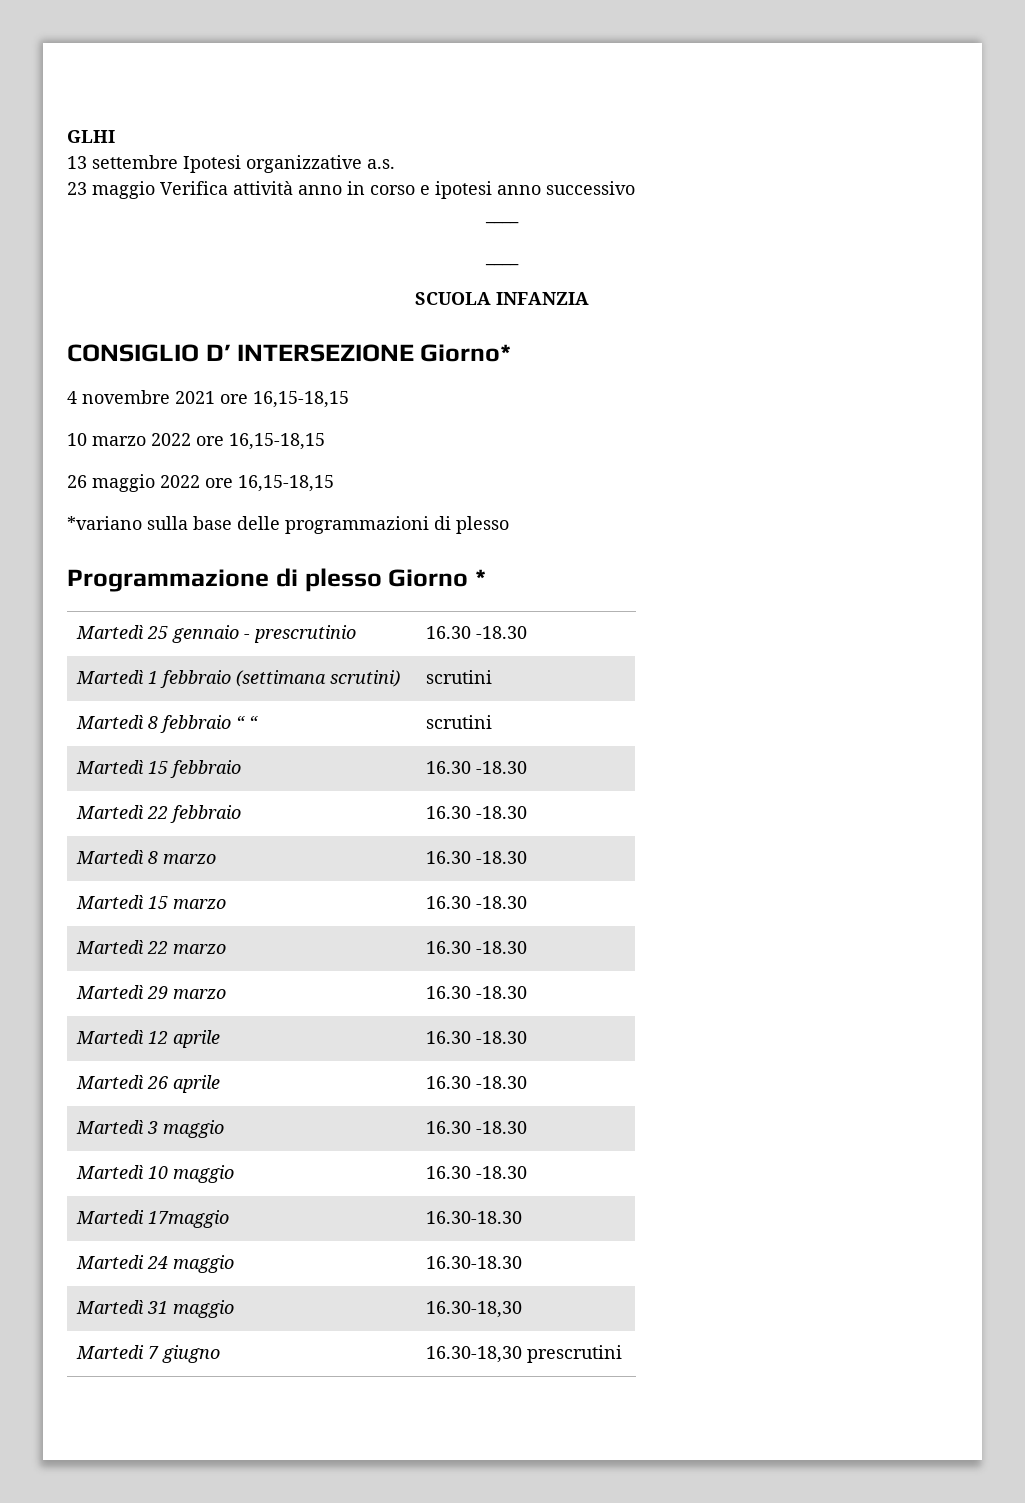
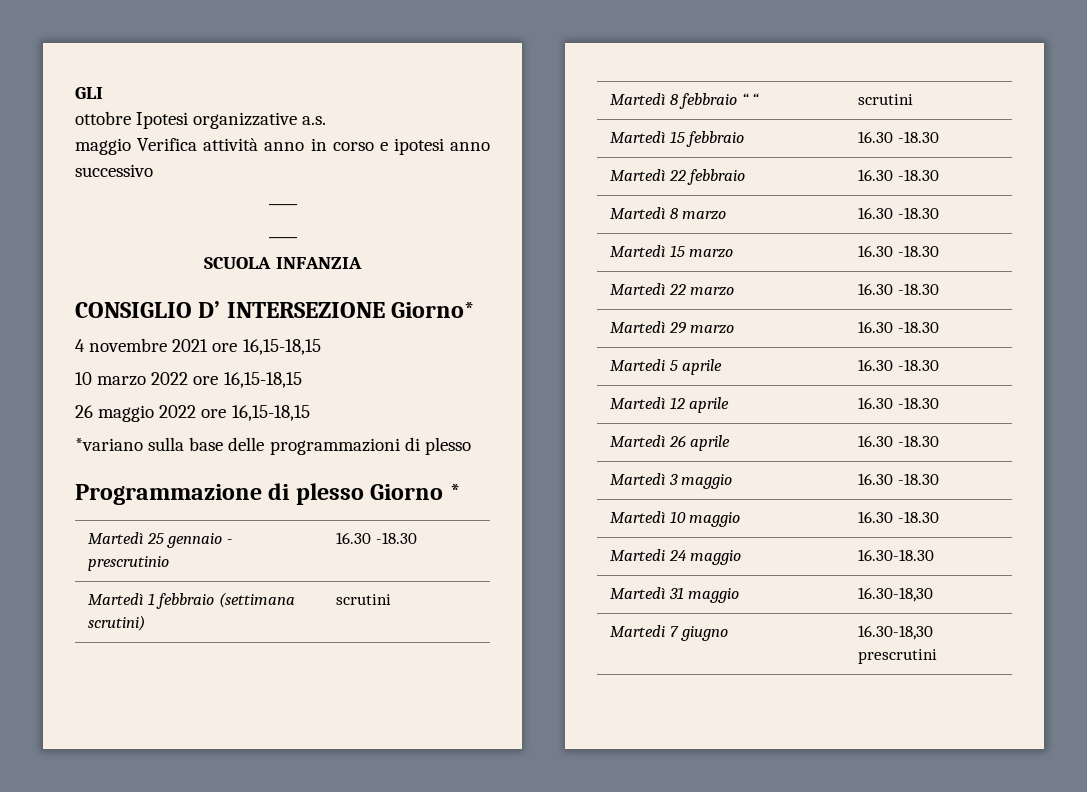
[67,130,115,143] [67,155,178,169] GLHI // 13 settembre -> [75,87,103,99] [75,111,131,125] GLI // ottobre
[67,182,87,195] 23 -> (327, 120) none
(528, 992) none -> [610,359,723,375] [858,359,939,371] // Martedi 5 aprile | 16.30 -18.30
[76,1210,230,1228] [426,1211,523,1224] // Martedi 17maggio | 16.30-18.30 -> (939, 517) none

